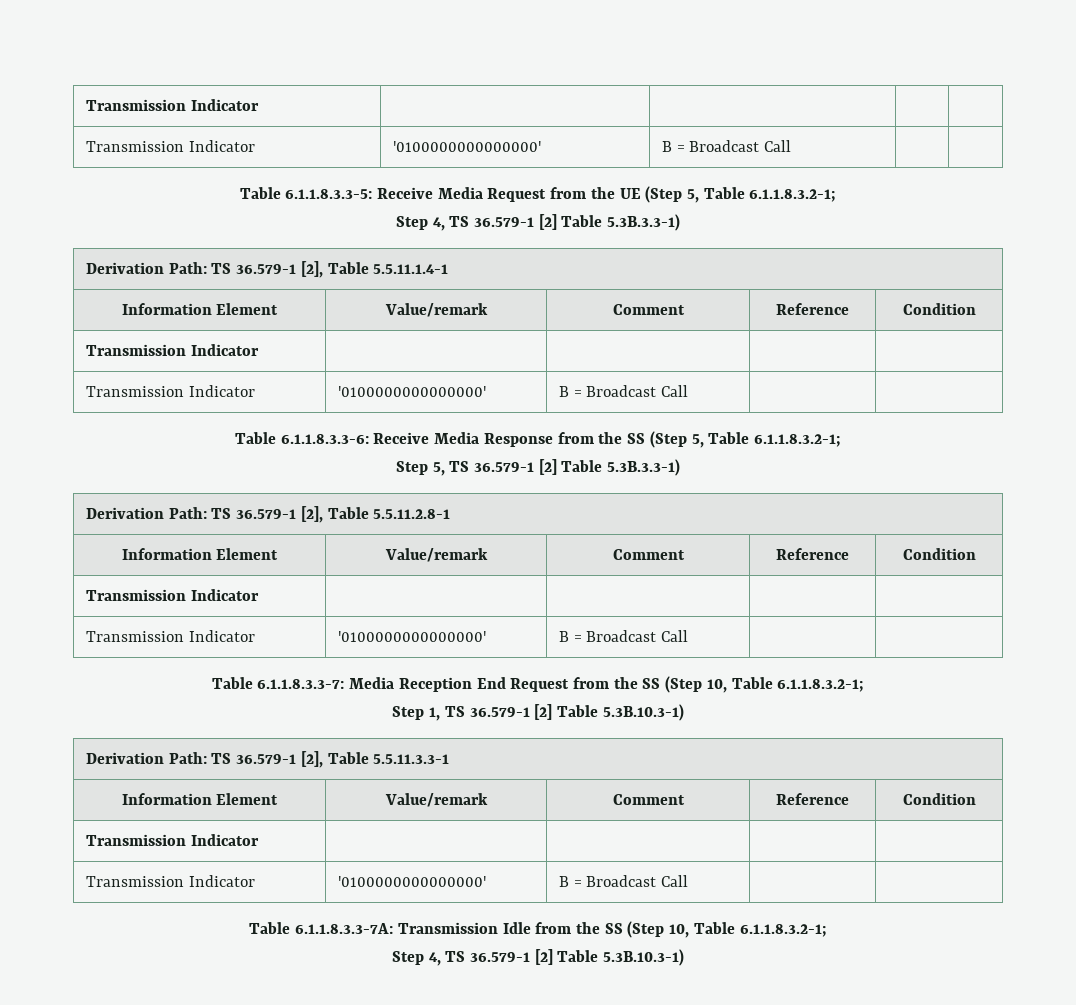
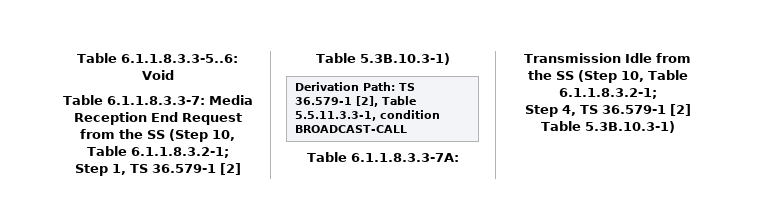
[85,99,259,111] [85,140,255,152] [392,141,541,152] [661,140,792,152] [239,186,837,203] [395,214,681,231] [85,261,449,278] [121,303,279,315] [384,303,488,317] [612,304,685,315] [776,303,849,315] [902,303,976,315] [85,344,259,356] [85,385,255,397] [337,386,486,397] [558,385,689,397] [235,431,841,448] [395,459,681,476] [85,506,451,523] [121,548,279,560] [384,548,488,562] [612,549,685,560] [776,548,849,560] [902,548,976,560] [85,589,259,601] [85,630,255,642] [337,631,486,642] [558,630,689,642] Transmission Indicator | | | | // Transmission Indicator | '0100000000000000' | B = Broadcast Call | | // Table 6.1.1.8.3.3-5: Receive Media Request from the UE (Step 5, Table 6.1.1.8.3.2-1; // Step 4, TS 36.579-1 [2] Table 5.3B.3.3-1) // Derivation Path: TS 36.579-1 [2], Table 5.5.11.1.4-1 // Information Element | Value/remark | Comment | Reference | Condition // Transmission Indicator | | | | // Transmission Indicator | '0100000000000000' | B = Broadcast Call | | // Table 6.1.1.8.3.3-6: Receive Media Response from the SS (Step 5, Table 6.1.1.8.3.2-1; // Step 5, TS 36.579-1 [2] Table 5.3B.3.3-1) // Derivation Path: TS 36.579-1 [2], Table 5.5.11.2.8-1 // Information Element | Value/remark | Comment | Reference | Condition // Transmission Indicator | | | | // Transmission Indicator | '0100000000000000' | B = Broadcast Call | | -> [77,53,238,63] [141,70,174,80] Table 6.1.1.8.3.3-5..6: Void
[373,754,450,764] [121,793,279,805] [384,793,488,807] [612,794,685,805] [776,793,849,805] [902,793,976,805] [85,834,259,846] [85,875,255,887] [337,876,486,887] [558,875,689,887] 5.5.11.3.3-1 // Information Element | Value/remark | Comment | Reference | Condition // Transmission Indicator | | | | // Transmission Indicator | '0100000000000000' | B = Broadcast Call | | -> [294,110,440,121] [294,125,407,133] 5.5.11.3.3-1, condition BROADCAST-CALL

